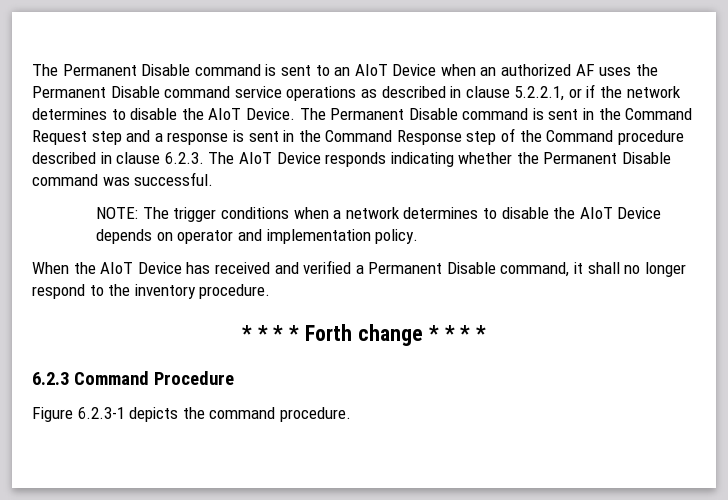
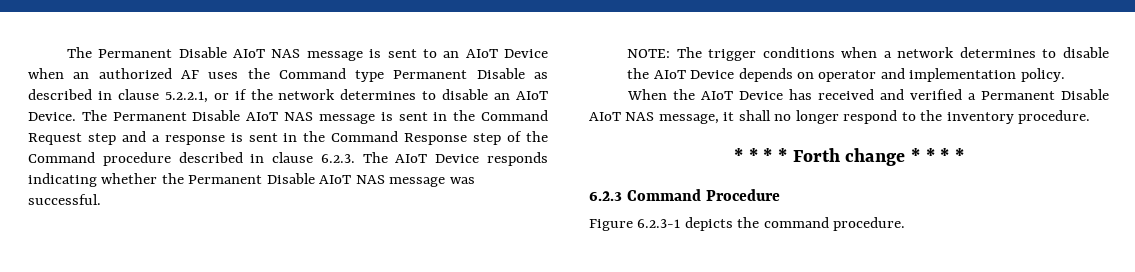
[32,64,261,76] The Permanent Disable command -> [66,47,363,61] The Permanent Disable AIoT NAS message
[32,86,357,101] Permanent Disable command service operations -> [278,68,525,82] Command type Permanent Disable
[181,108,204,120] the -> [494,93,511,100] an
[462,108,529,120] command -> [246,112,375,124] AIoT NAS message
[32,174,98,186] command -> [319,175,446,187] AIoT NAS message
[500,262,570,277] command, -> [589,112,719,124] AIoT NAS message,

